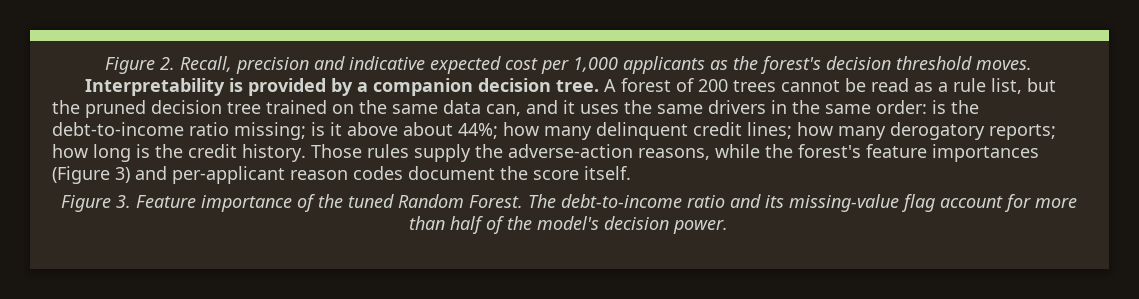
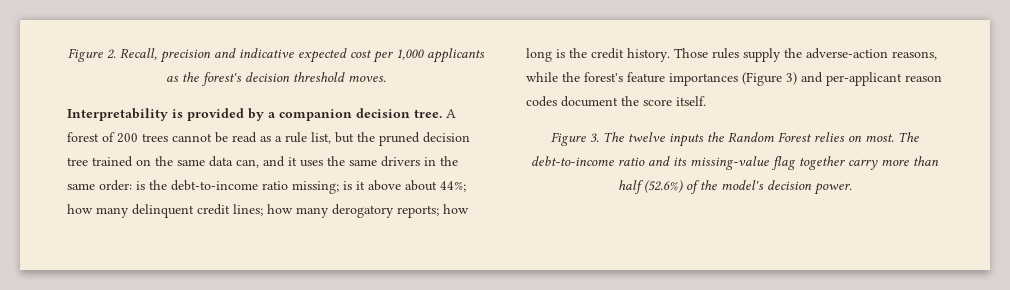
[135,194,523,212] Feature importance of the tuned Random Forest. -> [602,132,894,147] The twelve inputs the Random Forest relies on most.
[939,194,1031,212] account for -> [799,156,878,170] together carry
(483, 225) none -> [643,180,683,193] (52.6%)

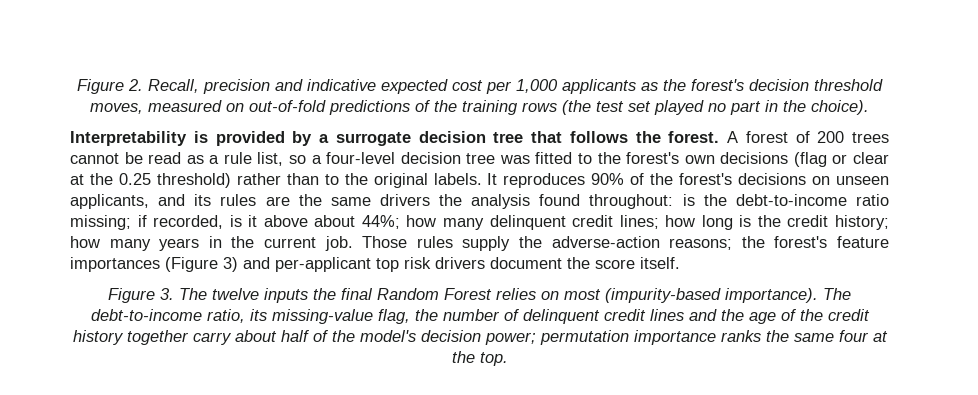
[347,75,386,82] moves. -> [90,100,869,115] moves, measured on out-of-fold predictions of the training rows (the test set played no part in the choice).
[279,108,442,121] companion decision tree. -> [335,131,720,146] surrogate decision tree that follows the forest.
[335,132,470,146] [67,156,458,168] [67,180,132,191] but the pruned decision tree trained on the same data can, and it uses the same drivers in the same order: -> [289,152,889,167] [70,173,890,188] [70,194,674,209] so a four-level decision tree was fitted to the forest's own decisions (flag or clear at the 0.25 threshold) rather than to the original labels. It reproduces 90% of the forest's decisions on unseen applicants, and its rules are the same drivers the analysis found throughout:
(339, 187) none -> [137,215,224,229] if recorded,
[296,204,469,218] [526,48,670,62] many derogatory reports; how long is the credit history. -> [701,215,889,230] [70,236,353,251] long is the credit history; how many years in the current job.
[892,51,937,60] [526,72,558,82] reasons, while -> [669,238,733,250] reasons;
[905,75,942,82] [526,96,557,107] reason codes -> [376,257,485,272] top risk drivers
(724, 137) none -> [341,288,373,300] final
[864,132,919,142] [531,156,939,170] [617,180,852,195] most. The debt-to-income ratio and its missing-value flag together carry more than half (52.6%) of the model's decision power. -> [564,288,851,303] [90,309,870,324] [72,330,888,345] [451,351,508,366] most (impurity-based importance). The debt-to-income ratio, its missing-value flag, the number of delinquent credit lines and the age of the credit history together carry about half of the model's decision power; permutation importance ranks the same four at the top.

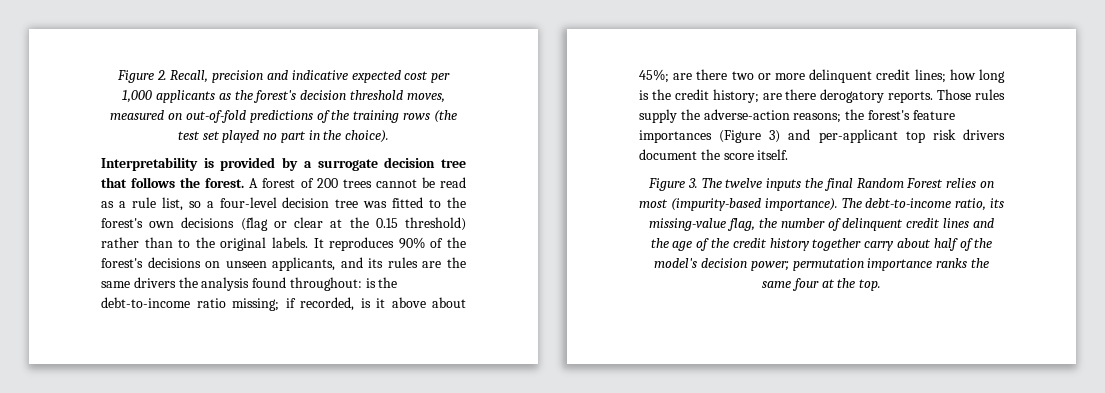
[118,173,151,185] 0.25 -> [375,218,398,228] 0.15
[361,215,484,230] 44%; how many -> [639,69,805,83] 45%; are there two or more
[70,236,353,251] how many years in the current job. -> [762,89,934,103] are there derogatory reports.

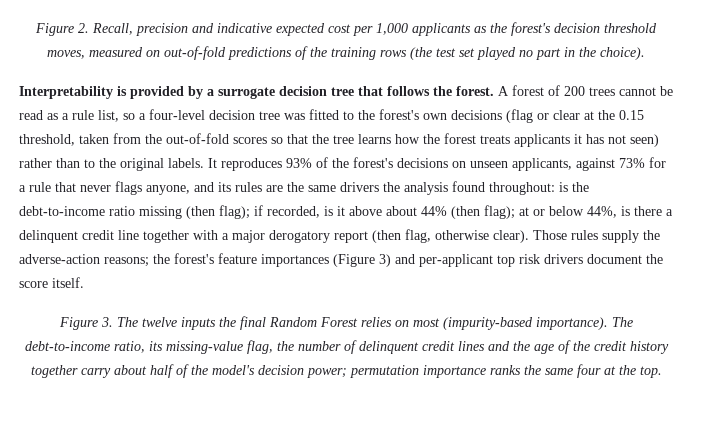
[405,217,467,231] threshold) -> [19,133,659,147] threshold, taken from the out-of-fold scores so that the tree learns how the forest treats applicants it has not seen)
[398,237,425,249] 90% -> [286,158,312,168] 93%
(336, 264) none -> [576,157,666,171] [19,181,190,195] against 73% for a rule that never flags anyone,
[232,298,279,311] missing; -> [139,205,250,219] missing (then flag);
[639,69,1005,83] [639,89,934,103] 45%; are there two or more delinquent credit lines; how long is the credit history; are there derogatory reports. -> [421,205,673,219] [19,229,529,243] 44% (then flag); at or below 44%, is there a delinquent credit line together with a major derogatory report (then flag, otherwise clear).

